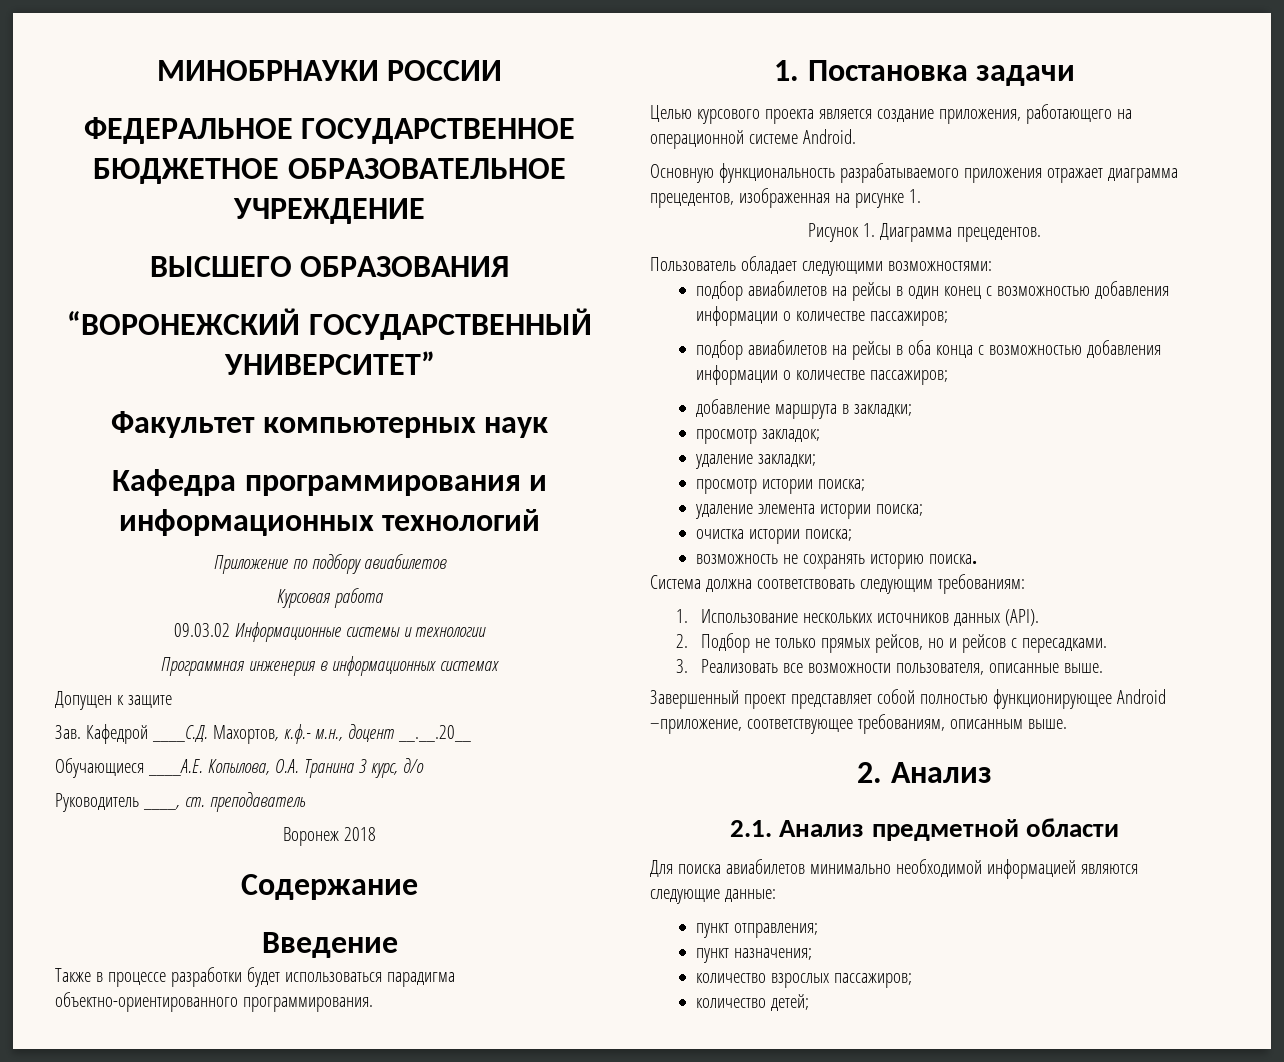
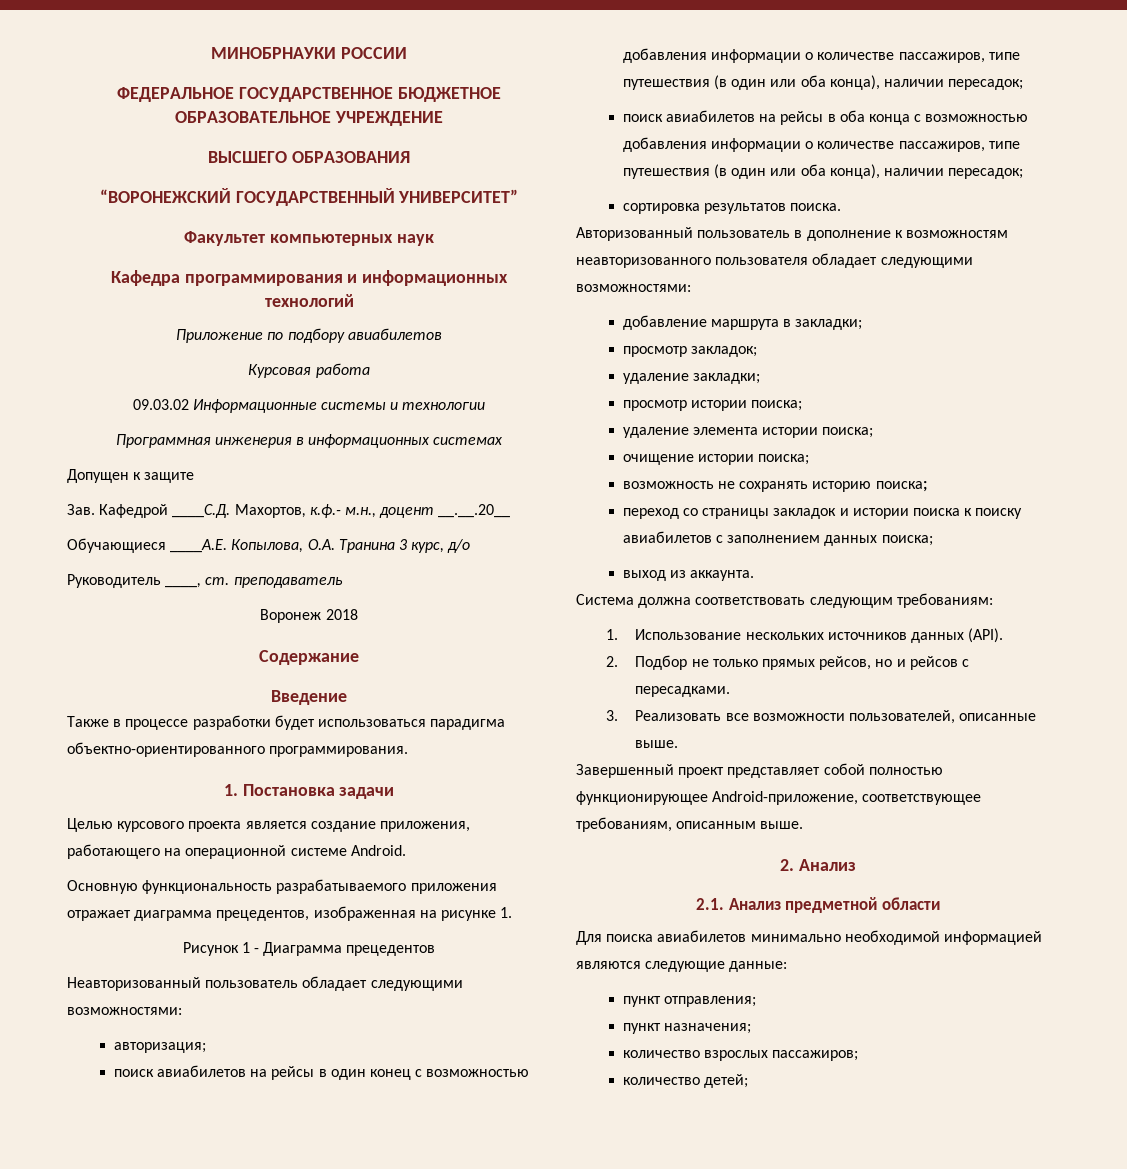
[863,223,1041,242] [650,256,992,276] [695,281,743,301] 1. Диаграмма прецедентов. // Пользователь обладает следующими возможностями: // подбор -> [241,942,436,956] [67,976,463,991] [67,1007,182,1015] [113,1042,206,1053] [113,1069,154,1077] 1 - Диаграмма прецедентов // Неавторизованный пользователь обладает следующими возможностями: // авторизация; // поиск
[869,311,948,326] [695,340,743,360] пассажиров; // подбор -> [898,52,1020,63] [622,75,1024,90] [622,114,663,122] пассажиров, типе путешествия (в один или оба конца), наличии пересадок; // поиск
[869,370,948,385] пассажиров; -> [898,141,1020,152] [622,164,1024,179] [622,203,842,214] [576,227,1008,241] [576,253,973,268] [576,284,691,292] пассажиров, типе путешествия (в один или оба конца), наличии пересадок; // сортировка результатов поиска. // Авторизованный пользователь в дополнение к возможностям неавторизованного пользователя обладает следующими возможностями:
[695,529,744,539] очистка -> [622,454,694,465] очищение
[928,554,977,564] поиска. -> [875,481,927,492] [622,508,1023,519] [622,531,933,546] [622,570,755,581] поиска; // переход со страницы закладок и истории поиска к поиску авиабилетов с заполнением данных поиска; // выход из аккаунта.
[896,663,985,675] пользователя, -> [849,710,956,724] пользователей,
[1116,689,1166,704] [650,719,742,734] Android –приложение, -> [712,791,859,805] Android-приложение,

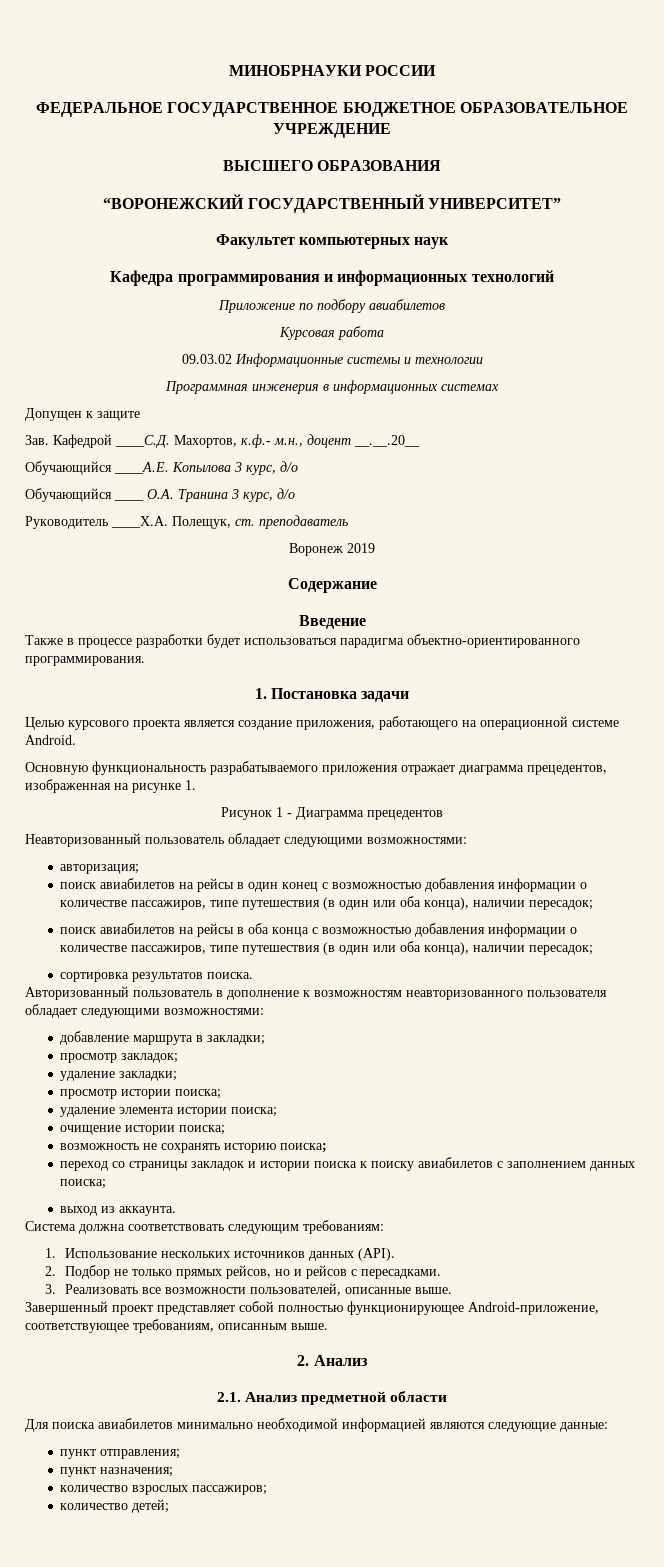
[67,538,304,553] Обучающиеся ____А.Е. Копылова, -> [25,461,298,475] [25,488,144,502] Обучающийся ____А.Е. Копылова 3 курс, д/о // Обучающийся ____
[165,583,202,588] ____, -> [111,516,231,529] ____Х.А. Полещук,
[325,609,358,620] 2018 -> [347,543,375,553] 2019

